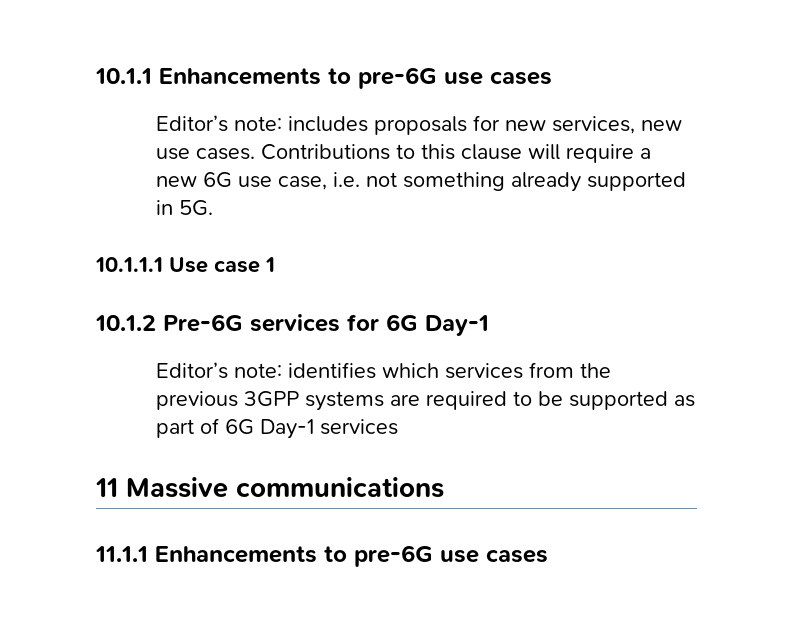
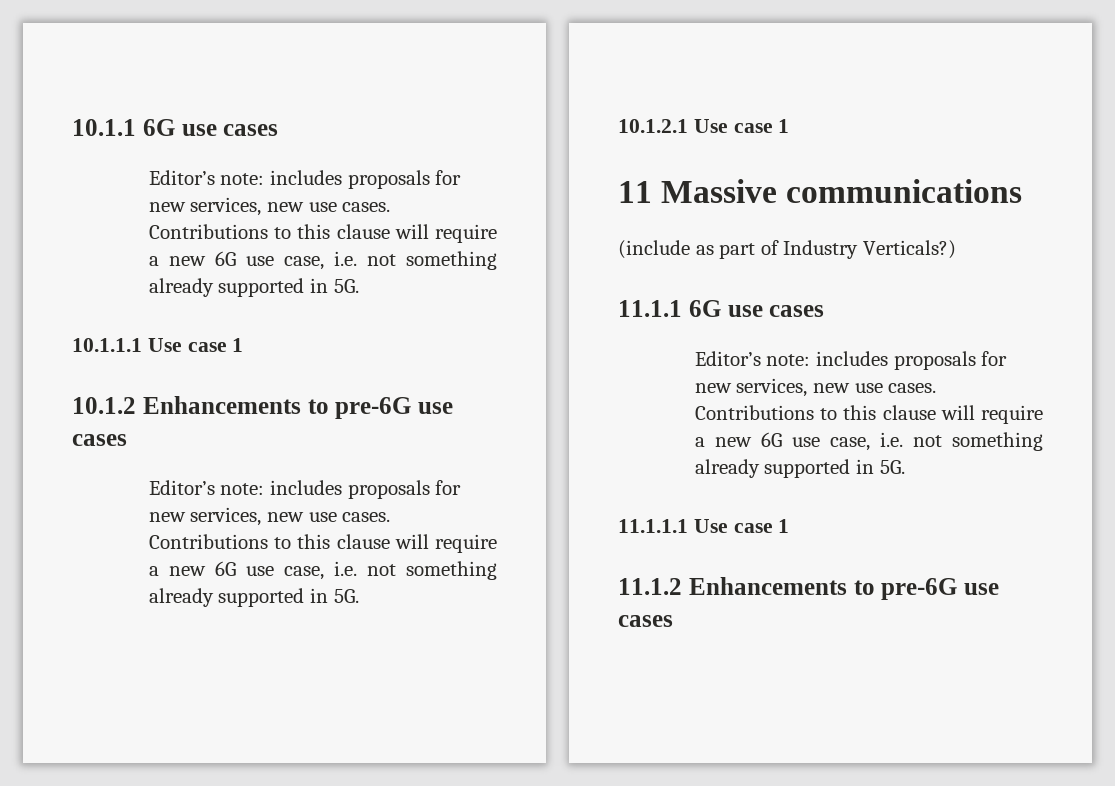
[159,67,437,89] Enhancements to pre-6G -> [142,119,175,136] 6G
[163,314,489,336] [155,362,611,379] [155,391,695,411] [155,418,398,439] [95,477,444,498] [95,546,148,562] Pre-6G services for 6G Day-1 // Editor’s note: identifies which services from the previous 3GPP systems are required to be supported as part of 6G Day-1 services // 11 Massive communications // 11.1.1 -> [142,396,453,419] [72,434,127,446] [148,480,462,499] [148,507,391,526] [148,534,497,553] [148,561,498,580] [148,588,359,607] [618,119,790,133] [618,179,1023,203] [618,240,956,259] [618,300,825,317] [694,351,1008,370] [694,378,937,397] [694,405,1043,424] [694,432,1043,451] [694,459,905,478] [618,519,790,533] [618,578,682,595] Enhancements to pre-6G use cases // Editor’s note: includes proposals for new services, new use cases. Contributions to this clause will require a new 6G use case, i.e. not something already supported in 5G. // 10.1.2.1 Use case 1 // 11 Massive communications // (include as part of Industry Verticals?) // 11.1.1 6G use cases // Editor’s note: includes proposals for new services, new use cases. Contributions to this clause will require a new 6G use case, i.e. not something already supported in 5G. // 11.1.1.1 Use case 1 // 11.1.2

